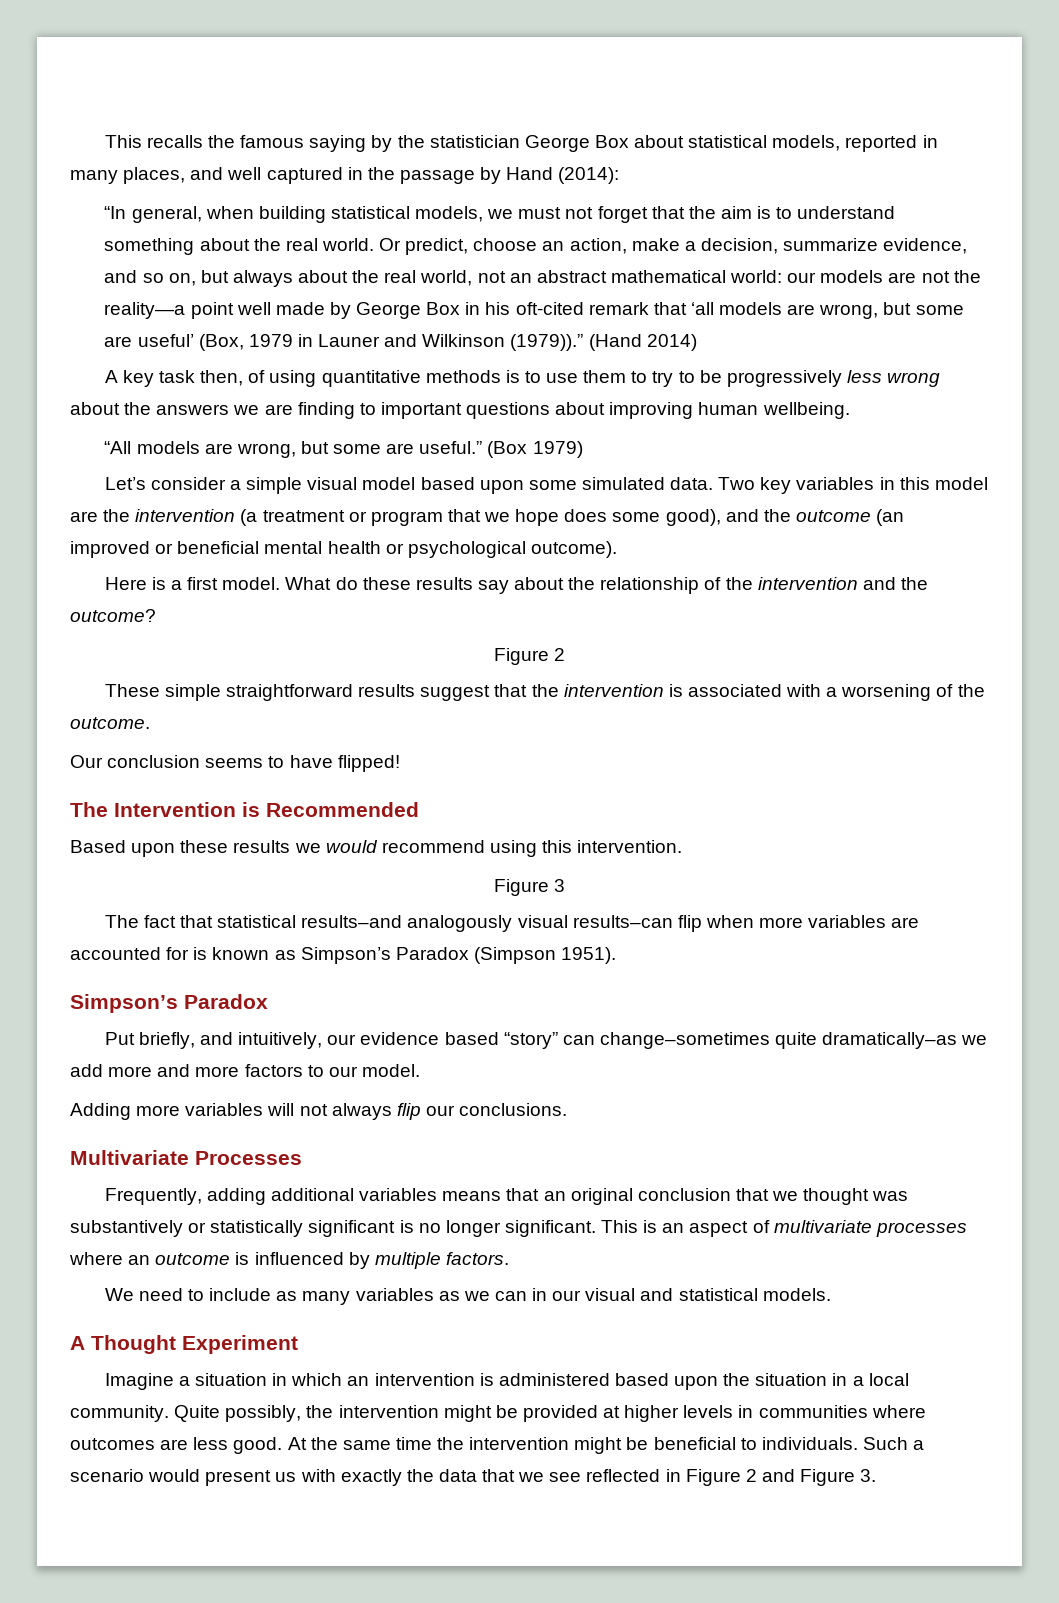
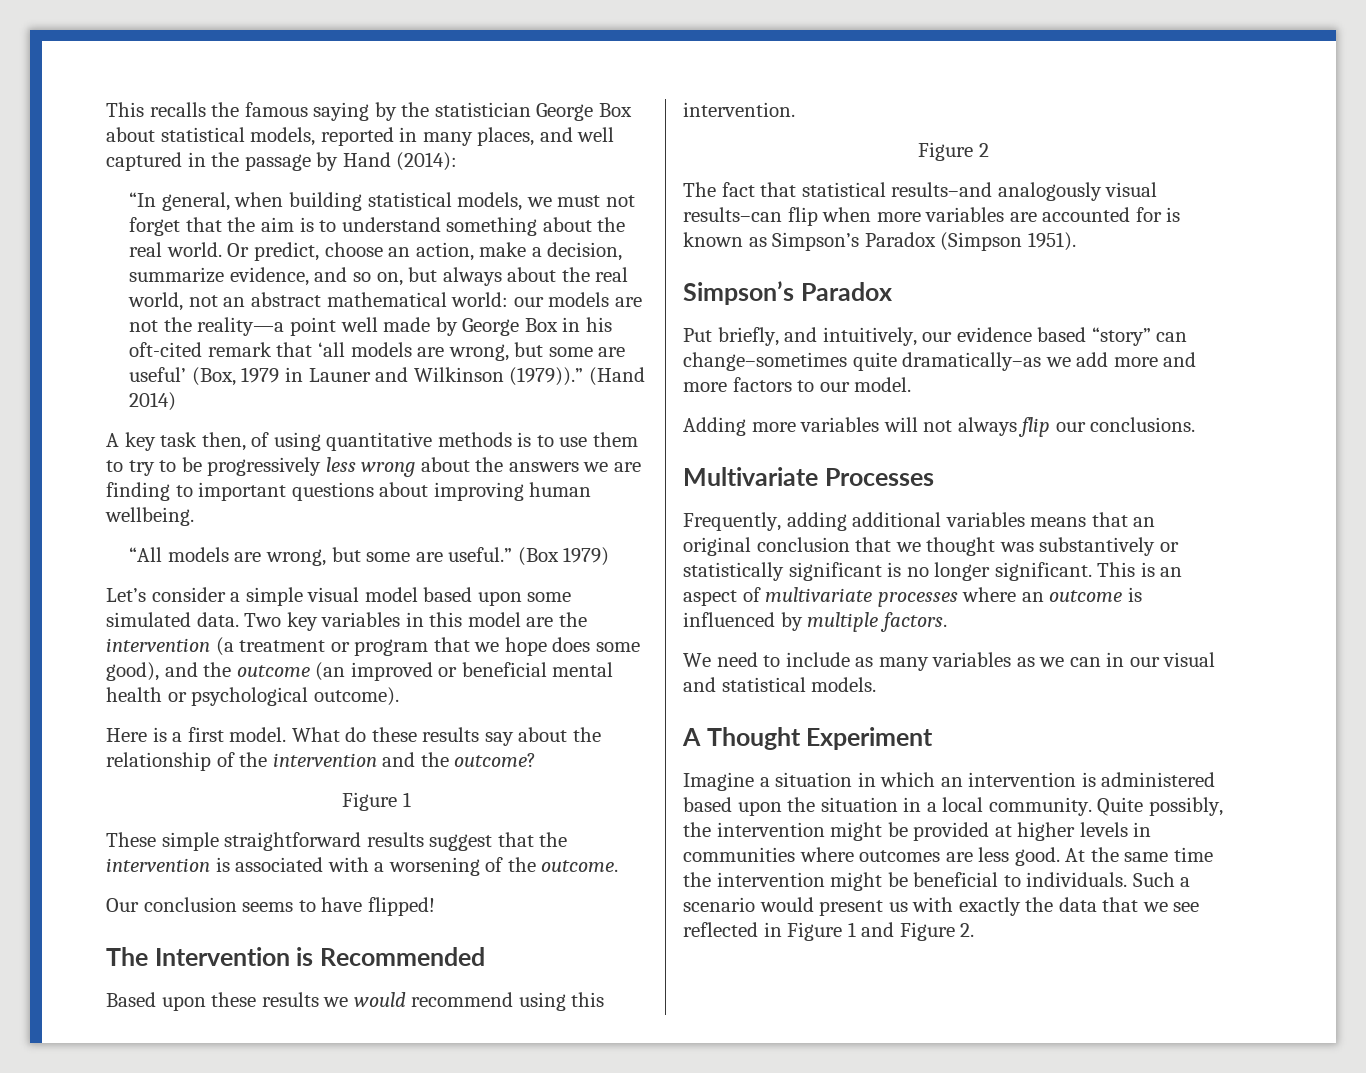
[554,648,566,661] 2 -> [402,792,411,807] 1
[554,879,566,892] 3 -> [978,143,989,157] 2
[745,1469,757,1482] 2 -> [847,922,856,937] 1
[860,1469,877,1482] 3. -> [960,923,975,937] 2.

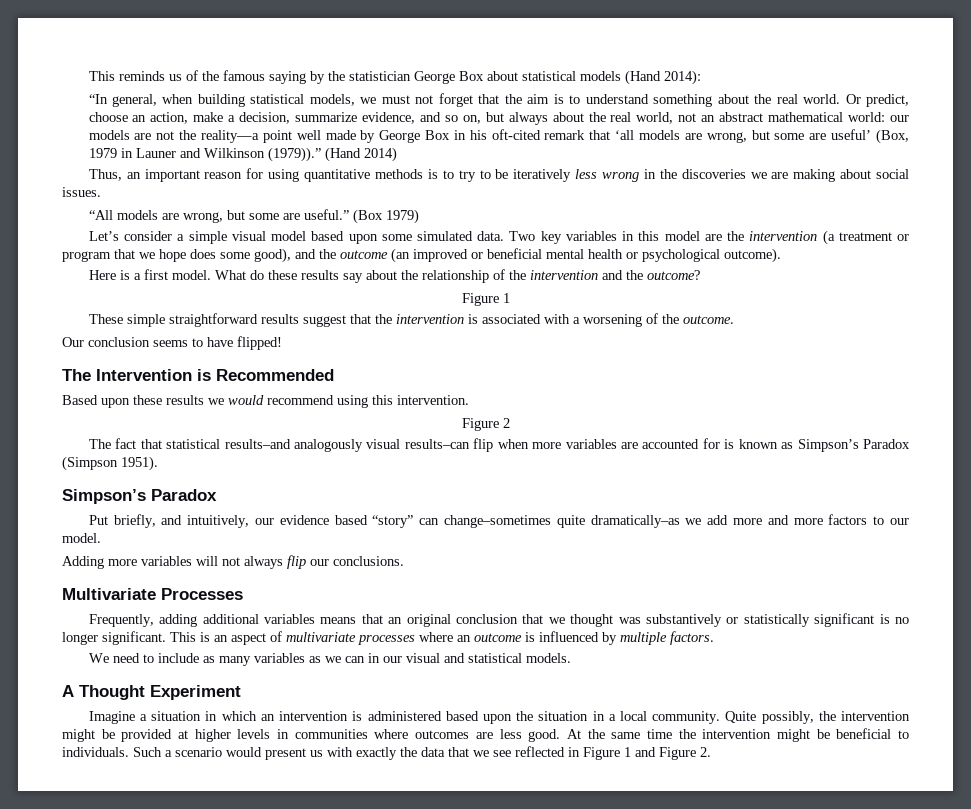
[106,102,206,117] This recalls -> [88,70,198,81] This reminds us of
[250,127,615,146] [106,152,458,171] models, reported in many places, and well captured in the passage by Hand (2014): -> [579,70,701,85] models (Hand 2014):
[106,432,270,451] A key task then, of -> [88,168,264,182] Thus, an important reason for
[559,432,638,447] [106,460,123,472] use them to -> (454, 174) none
[207,457,322,476] progressively -> [513,169,572,182] iteratively
[420,457,641,472] [106,482,592,501] [105,507,194,526] about the answers we are finding to important questions about improving human wellbeing. -> [643,169,909,182] [62,187,101,197] in the discoveries we are making about social issues.

